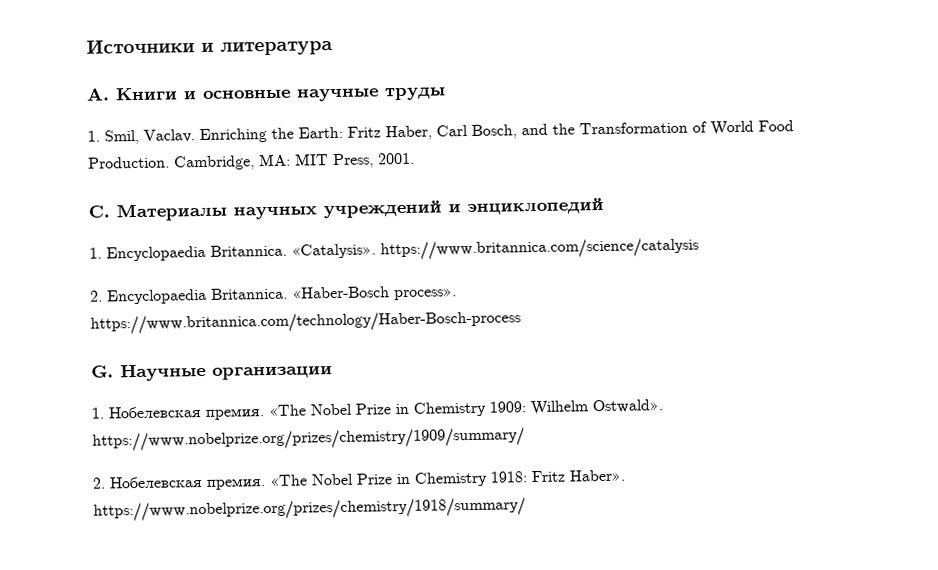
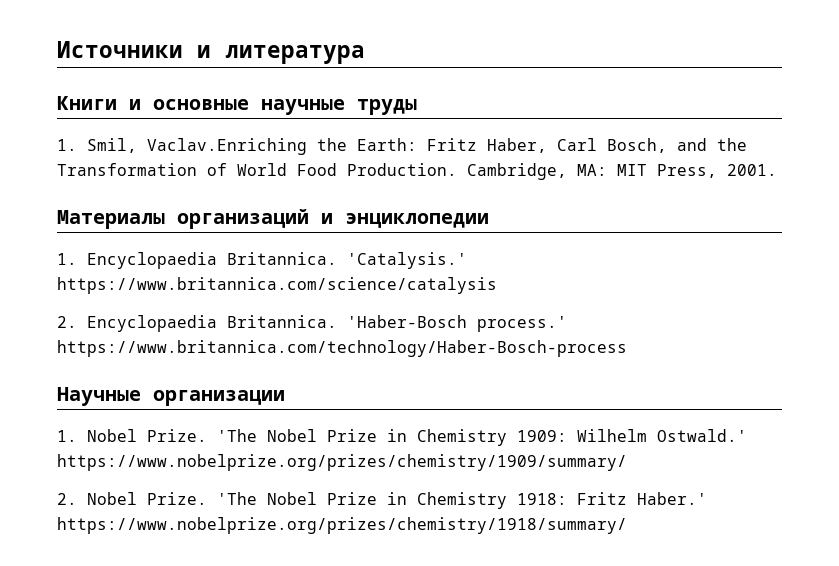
[86,87,110,101] A. -> (365, 54) none
[143,128,267,144] Vaclav. Enriching -> [147,138,307,155] Vaclav.Enriching
[88,197,604,222] C. Материалы научных учреждений и энциклопедий -> [57,209,489,229] Материалы организаций и энциклопедии
[291,243,376,259] «Catalysis». -> [347,252,467,269] 'Catalysis.'
[292,286,457,301] «Haber-Bosch process». -> [347,315,567,332] 'Haber-Bosch process.'
[91,365,114,378] G. -> (627, 348) none
[108,404,306,420] Нобелевская премия. «The -> [87,429,257,442] Nobel Prize. 'The
[592,399,663,414] Ostwald». -> [657,429,747,442] Ostwald.'
[109,474,307,490] Нобелевская премия. «The -> [87,492,257,505] Nobel Prize. 'The
[569,469,625,482] Haber». -> [637,492,707,505] Haber.'

